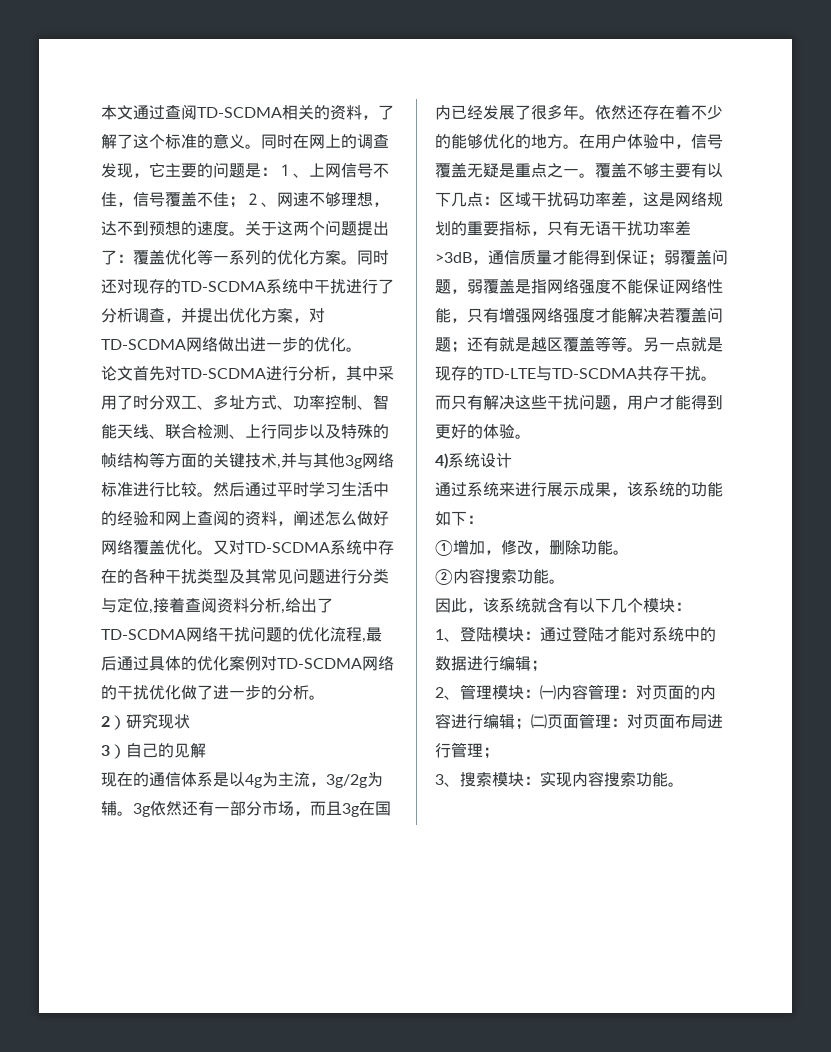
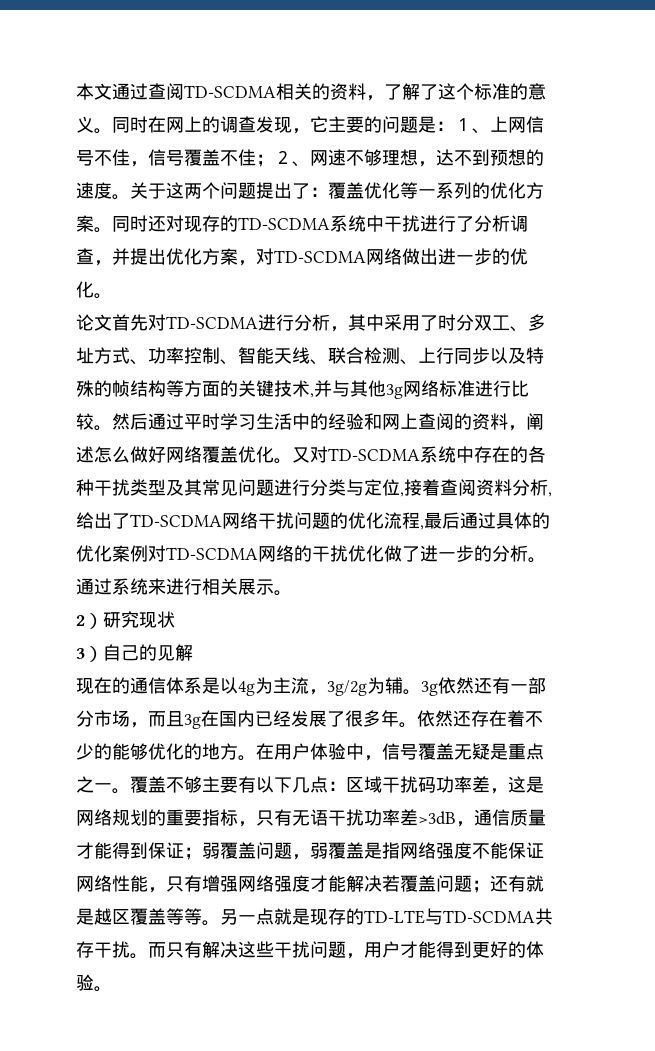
(325, 697) none -> [76,578,292,596] 通过系统来进行相关展示。
[435,453,512,469] [435,482,723,497] [435,511,483,526] [435,539,629,556] [435,568,565,585] [435,598,691,613] [435,627,716,642] [435,656,547,672] [435,684,716,700] [435,713,723,730] [435,742,499,759] [435,771,684,787] // 4)系统设计 // 通过系统来进行展示成果，该系统的功能如下： // ①增加，修改，删除功能。 // ②内容搜索功能。 // 因此，该系统就含有以下几个模块： // 1、登陆模块：通过登陆才能对系统中的数据进行编辑； // 2、管理模块：㈠内容管理：对页面的内容进行编辑；㈡页面管理：对页面布局进行管理； // 3、搜索模块：实现内容搜索功能。 -> (112, 989) none

